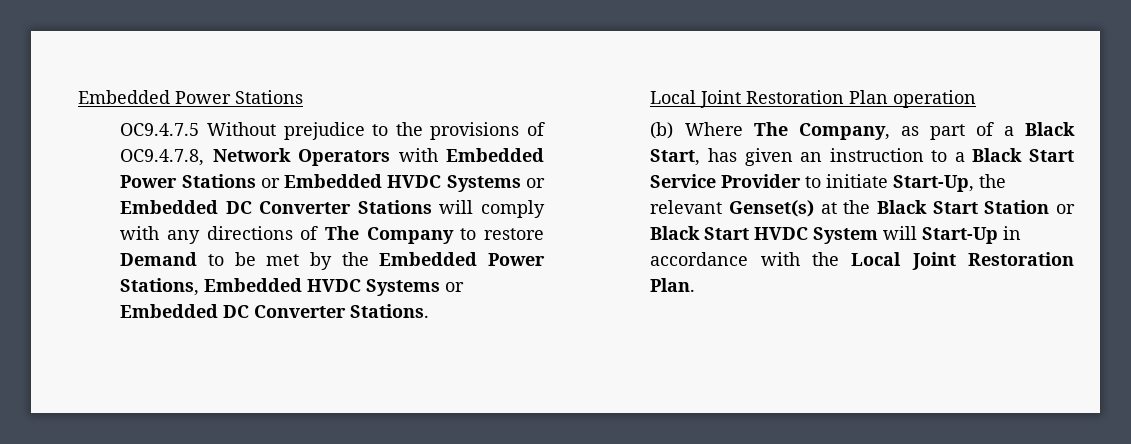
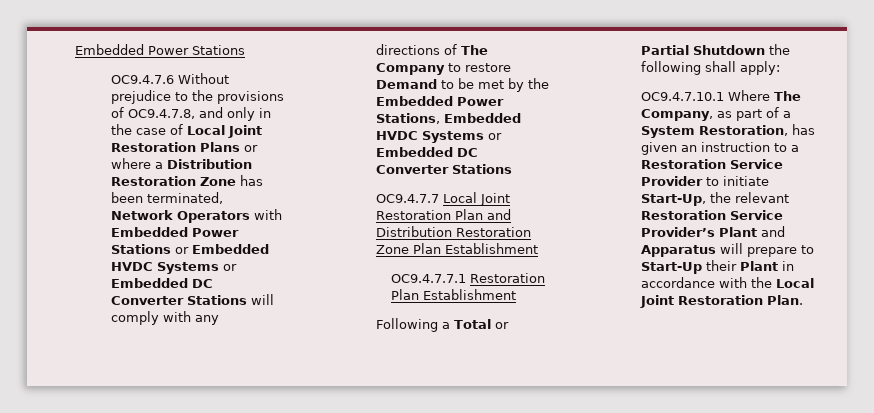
[120,123,200,136] OC9.4.7.5 -> [111,75,175,84] OC9.4.7.6
(205, 157) none -> [199,107,272,121] [111,124,263,138] [111,142,259,152] [111,158,253,169] [111,175,264,186] [111,192,224,204] and only in the case of Local Joint Restoration Plans or where a Distribution Restoration Zone has been terminated,
[350,304,430,318] Stations. // -> [452,164,513,174] [376,194,440,203] Stations // OC9.4.7.7
[893,90,977,108] [650,122,674,139] operation // (b) -> [487,209,512,220] [376,226,532,237] [376,243,539,254] [391,273,545,283] [391,289,516,300] [376,318,510,332] [641,44,791,55] [641,61,781,75] [641,92,725,101] and Distribution Restoration Zone Plan Establishment // OC9.4.7.7.1 Restoration Plan Establishment // Following a Total or Partial Shutdown the following shall apply: // OC9.4.7.10.1
[1025,122,1075,136] [650,149,701,166] Black Start, -> [641,125,789,138] System Restoration,
[972,148,1074,162] Black Start -> [641,159,727,169] Restoration
[729,200,1075,217] [650,226,999,244] Genset(s) at the Black Start Station or Black Start HVDC System will Start-Up -> [641,210,784,220] [641,226,786,237] [641,243,815,257] [641,260,779,274] Restoration Service Provider’s Plant and Apparatus will prepare to Start-Up their Plant

